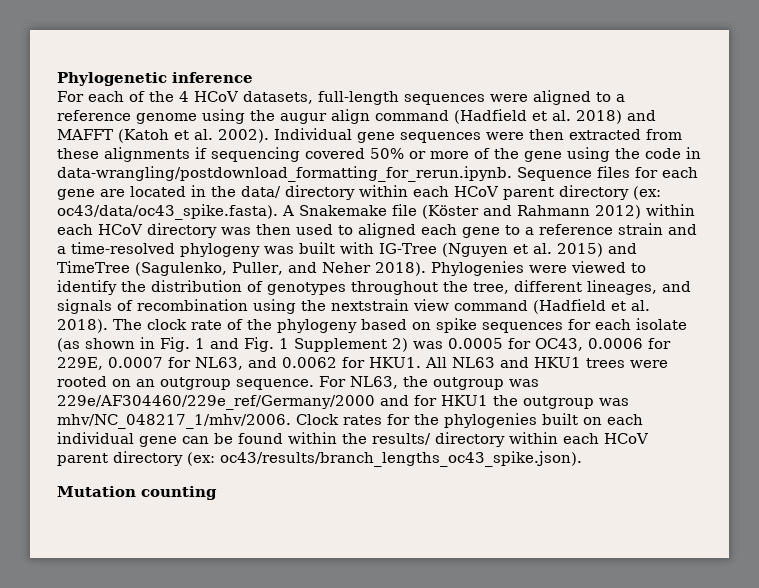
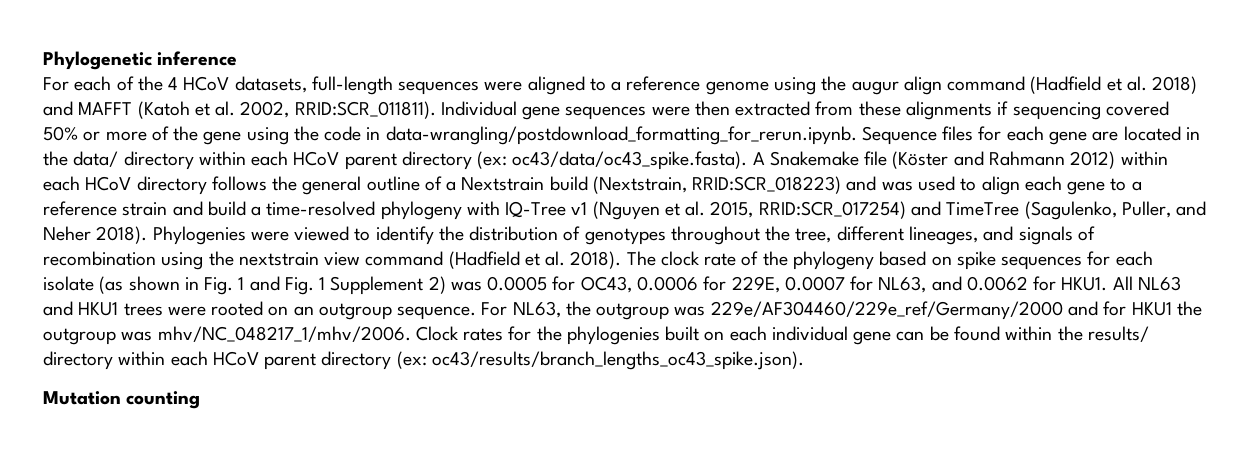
[218,129,269,143] 2002). -> [240,101,436,119] 2002, RRID:SCR_011811).
[221,224,291,235] was then -> [211,176,913,195] follows the general outline of a Nextstrain build (Nextstrain, RRID:SCR_018223) and was
[358,223,416,238] aligned -> [981,176,1020,195] align
(697, 229) none -> [207,201,246,216] build
[264,242,437,254] was built with IG-Tree -> [466,201,588,218] with IQ-Tree v1
[557,243,603,257] 2015) -> [710,201,906,219] 2015, RRID:SCR_017254)

